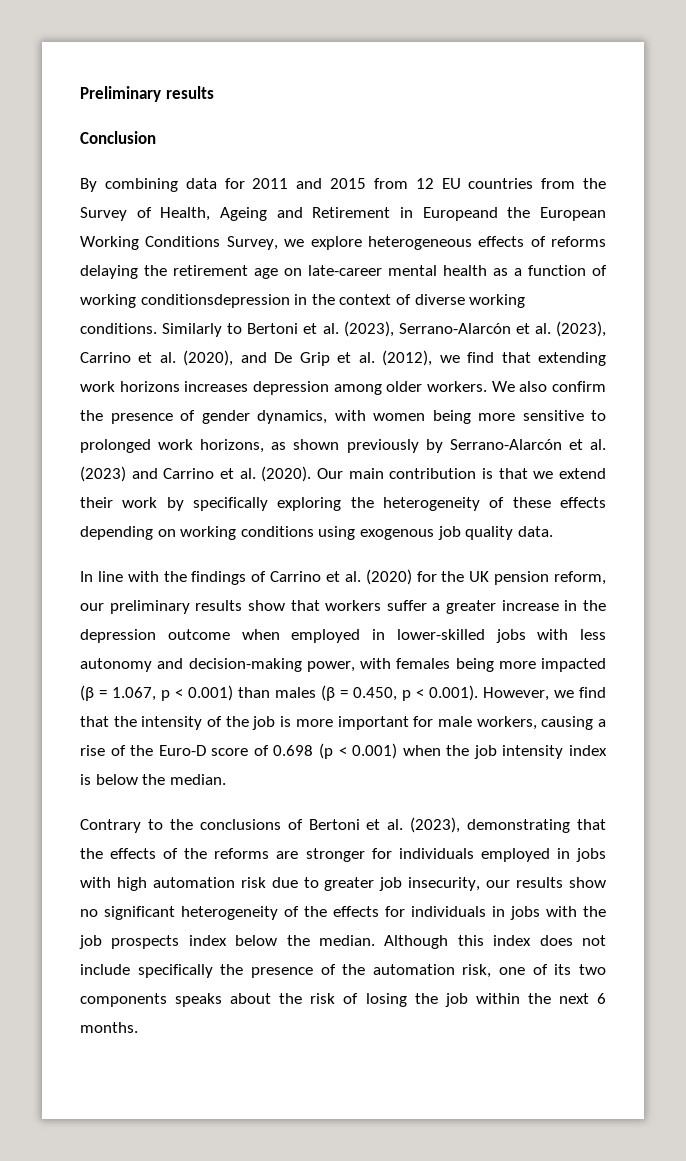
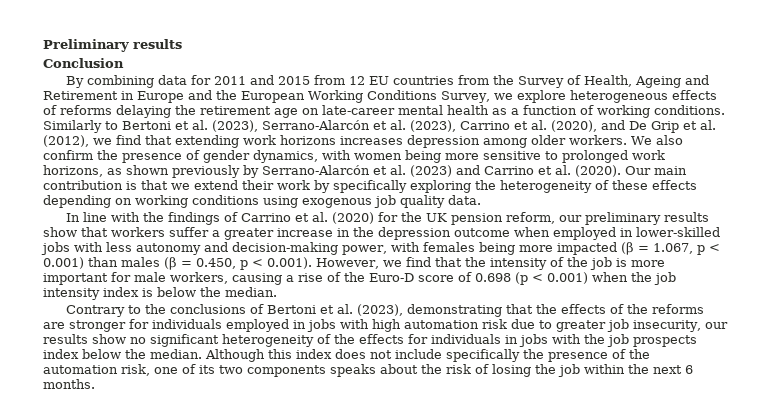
[422,207,498,221] Europeand -> [137,90,212,103] Europe and
[140,294,526,308] conditionsdepression in the context of diverse working -> (650, 111) none

